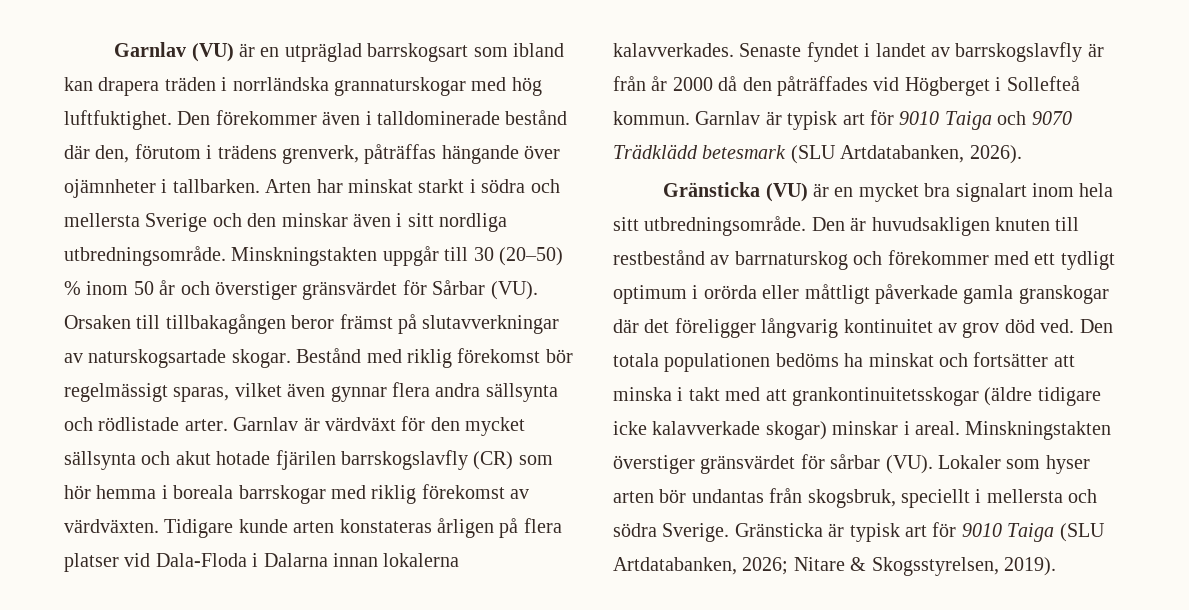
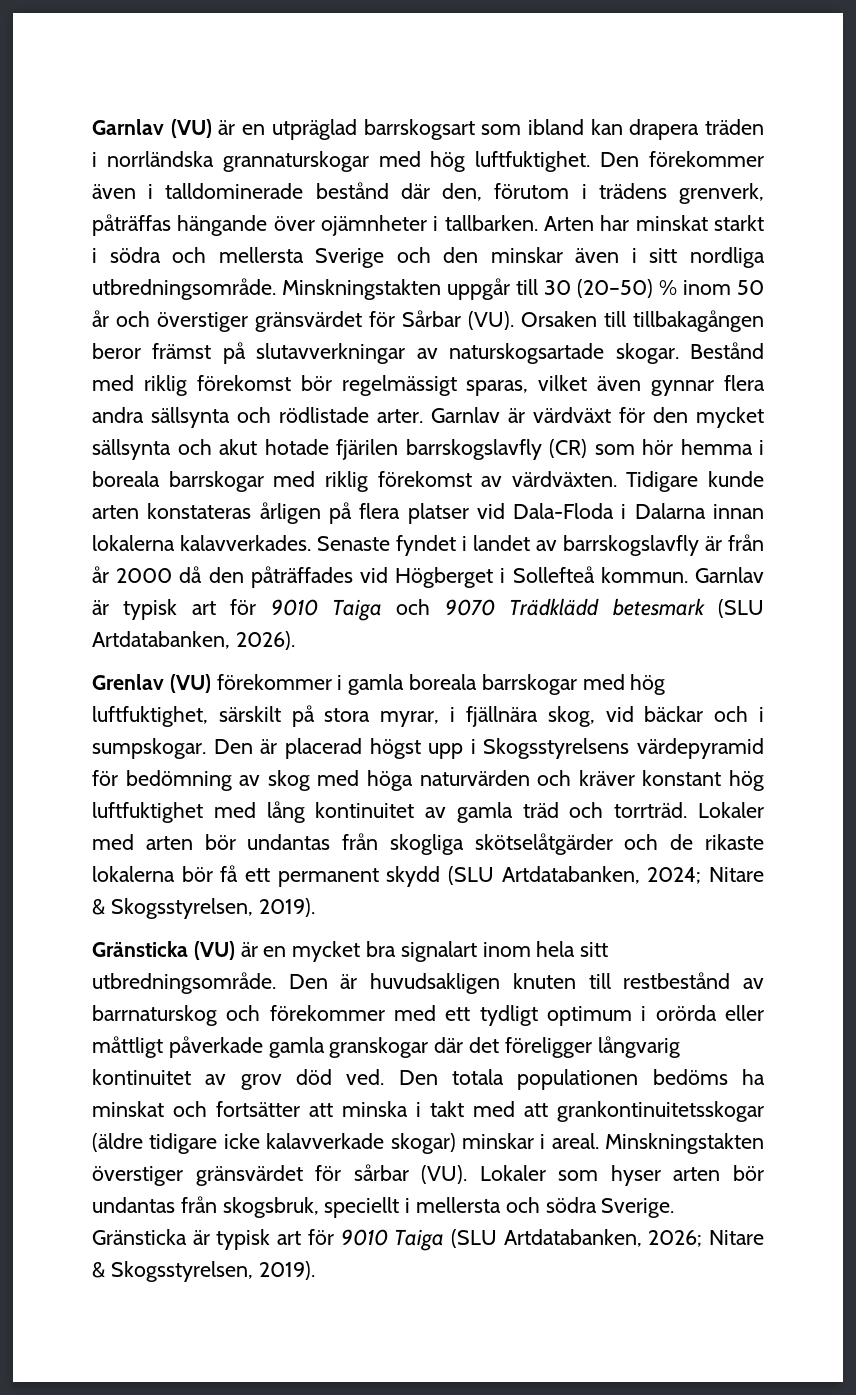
(1022, 154) none -> [92,674,666,695] [92,705,764,727] [92,738,764,759] [92,770,765,791] [92,801,764,823] [92,833,765,855] [92,865,764,887] [92,898,315,919] // Grenlav (VU) förekommer i gamla boreala barrskogar med hög luftfuktighet, särskilt på stora myrar, i fjällnära skog, vid bäckar och i sumpskogar. Den är placerad högst upp i Skogsstyrelsens värdepyramid för bedömning av skog med höga naturvärden och kräver konstant hög luftfuktighet med lång kontinuitet av gamla träd och torrträd. Lokaler med arten bör undantas från skogliga skötselåtgärder och de rikaste lokalerna bör få ett permanent skydd (SLU Artdatabanken, 2024; Nitare & Skogsstyrelsen, 2019).

